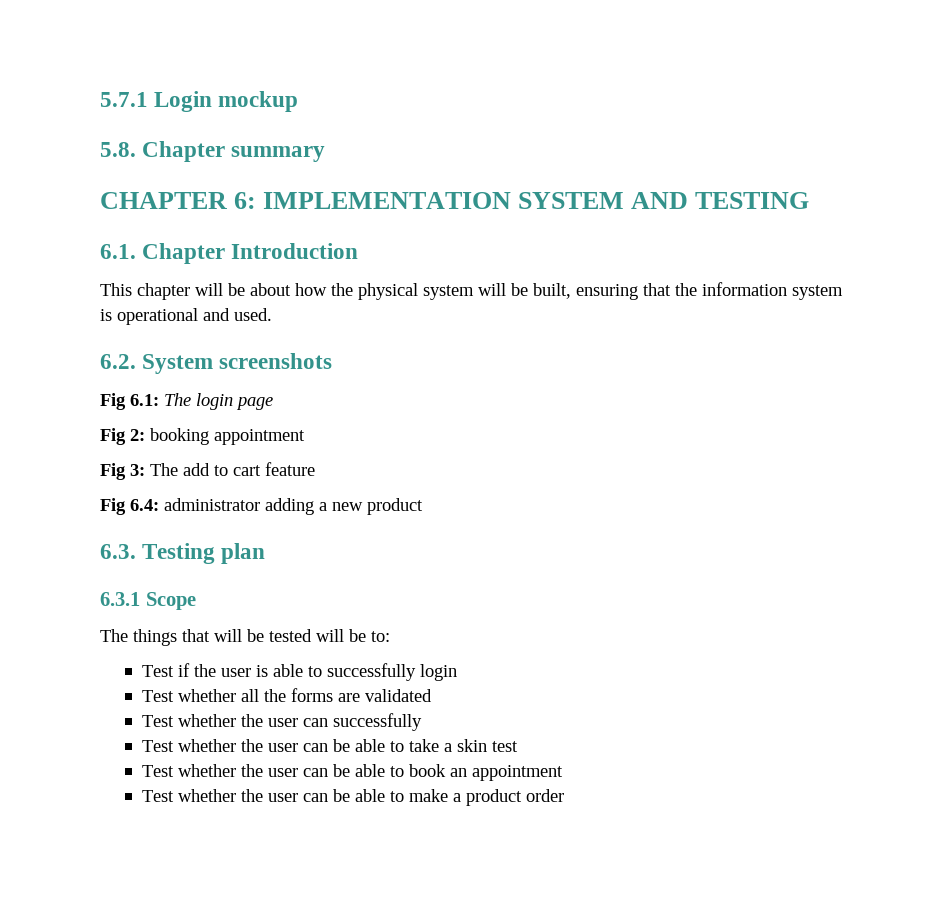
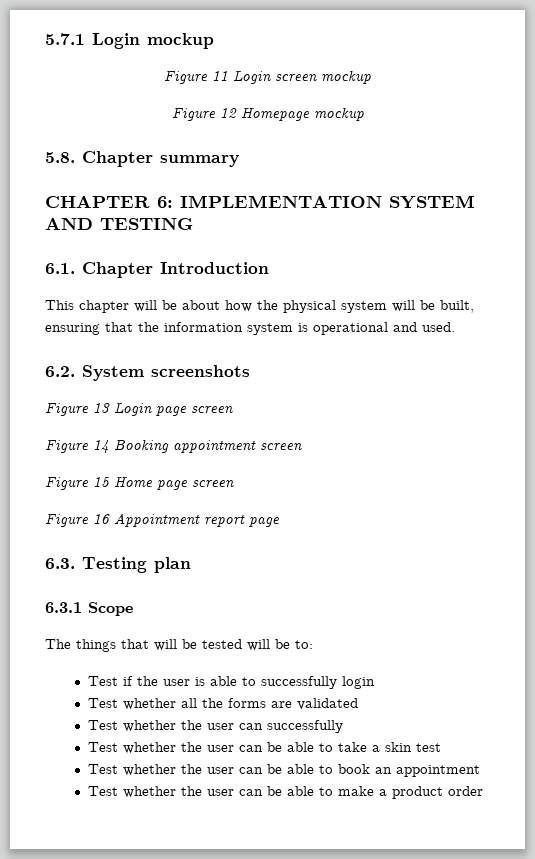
(299, 101) none -> [164,70,371,84] [171,107,364,121] // Figure 11 Login screen mockup // Figure 12 Homepage mockup
[100,393,273,410] [100,428,305,445] [100,462,315,480] [100,498,423,515] Fig 6.1: The login page // Fig 2: booking appointment // Fig 3: The add to cart feature // Fig 6.4: administrator adding a new product -> [45,402,233,416] [45,439,302,453] [45,476,234,490] [45,513,280,527] Figure 13 Login page screen // Figure 14 Booking appointment screen // Figure 15 Home page screen // Figure 16 Appointment report page

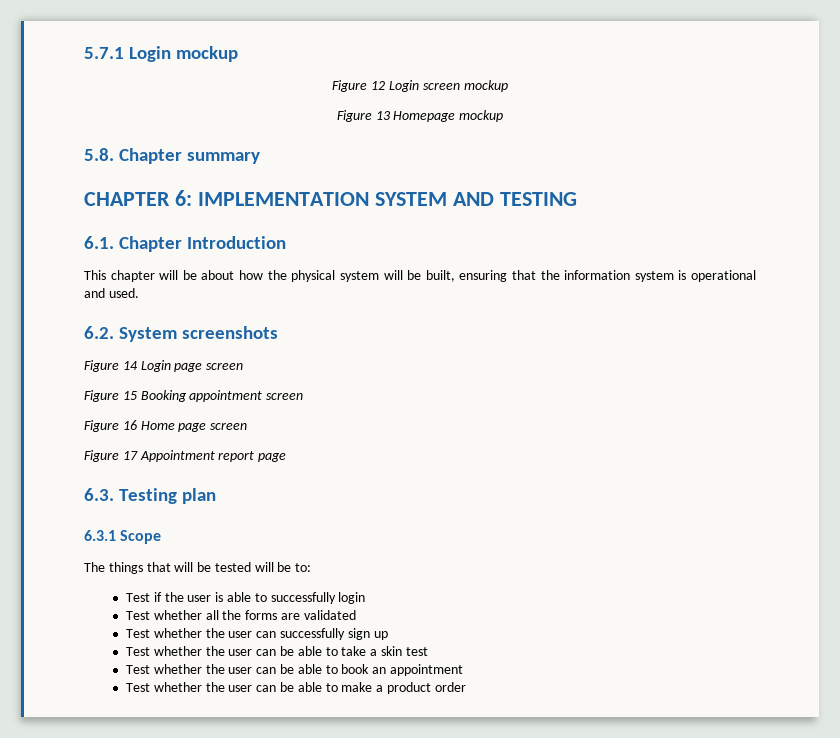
[212,71,228,81] 11 -> [371,81,386,90] 12
[219,108,237,118] 12 -> [375,111,391,120] 13
[93,403,110,413] 13 -> [122,361,138,370] 14
[93,440,109,453] 14 -> [122,391,137,400] 15
[93,477,110,487] 15 -> [122,420,137,430] 16
[93,514,110,524] 16 -> [122,451,138,460] 17
(344, 726) none -> [347,628,388,640] sign up

